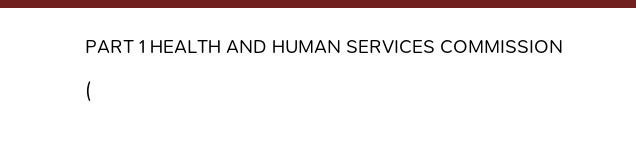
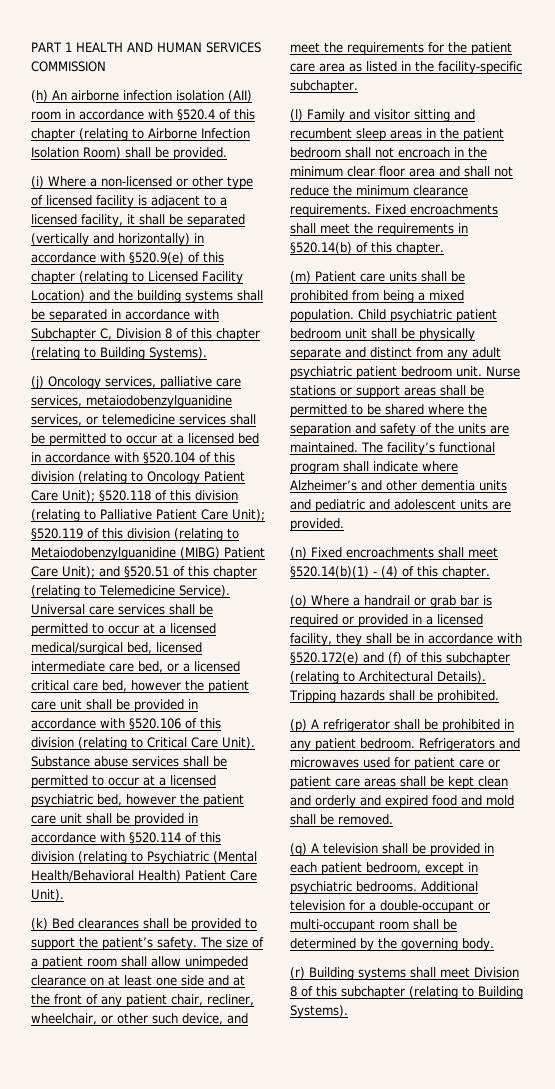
[85,81,91,102] ( -> [31,90,252,102] [31,109,255,121] [31,128,250,141] [31,147,227,160] [31,176,253,189] [31,195,227,208] [31,214,245,227] [31,233,204,246] [31,252,224,264] [31,271,243,284] [31,290,263,303] [31,309,219,322] [31,328,260,341] [31,347,207,360] [31,376,241,389] [31,395,232,408] [31,414,256,426] [31,433,259,446] [31,452,235,464] [31,471,245,484] [31,490,238,502] [31,509,265,522] [31,528,239,541] [31,547,265,560] [31,566,257,579] [31,585,230,598] [31,604,213,615] [31,623,216,636] [31,642,202,655] [31,661,240,673] [31,680,249,693] [31,699,198,712] [31,718,221,730] [31,737,255,750] [31,756,227,767] [31,775,216,788] [31,794,244,807] [31,813,198,826] [31,832,221,844] [31,851,257,864] [31,870,257,882] [31,889,64,901] [31,918,257,931] [31,937,264,950] [31,956,248,969] [31,975,245,986] [31,994,254,1007] [31,1013,248,1025] [290,42,512,55] [290,61,522,74] [290,80,358,93] [290,109,475,122] [290,128,504,141] [290,147,487,158] [290,166,513,177] [290,185,468,196] [290,204,498,217] [290,223,468,236] [290,242,444,255] [290,271,465,283] [290,290,464,303] [290,309,497,322] [290,328,475,341] [290,347,501,360] [290,366,520,379] [290,385,484,398] [290,404,487,417] [290,423,509,436] [290,442,495,455] [290,461,458,474] [290,480,507,491] [290,499,511,512] [290,518,344,531] [290,547,498,559] [290,566,490,579] [290,595,492,608] [290,614,483,627] [290,633,522,646] [290,652,510,665] [290,671,486,684] [289,690,499,703] [290,719,514,732] [290,738,520,751] [290,757,500,770] [290,776,508,789] [290,795,514,808] [290,814,393,825] [290,843,494,856] [290,862,478,875] [290,881,478,894] [290,900,490,913] [290,919,457,932] [290,938,494,951] [290,967,519,980] [290,986,523,999] [290,1005,348,1018] (h) An airborne infection isolation (AII) room in accordance with §520.4 of this chapter (relating to Airborne Infection Isolation Room) shall be provided. // (i) Where a non-licensed or other type of licensed facility is adjacent to a licensed facility, it shall be separated (vertically and horizontally) in accordance with §520.9(e) of this chapter (relating to Licensed Facility Location) and the building systems shall be separated in accordance with Subchapter C, Division 8 of this chapter (relating to Building Systems). // (j) Oncology services, palliative care services, metaiodobenzylguanidine services, or telemedicine services shall be permitted to occur at a licensed bed in accordance with §520.104 of this division (relating to Oncology Patient Care Unit); §520.118 of this division (relating to Palliative Patient Care Unit); §520.119 of this division (relating to Metaiodobenzylguanidine (MIBG) Patient Care Unit); and §520.51 of this chapter (relating to Telemedicine Service). Universal care services shall be permitted to occur at a licensed medical/surgical bed, licensed intermediate care bed, or a licensed critical care bed, however the patient care unit shall be provided in accordance with §520.106 of this division (relating to Critical Care Unit). Substance abuse services shall be permitted to occur at a licensed psychiatric bed, however the patient care unit shall be provided in accordance with §520.114 of this division (relating to Psychiatric (Mental Health/Behavioral Health) Patient Care Unit). // (k) Bed clearances shall be provided to support the patient’s safety. The size of a patient room shall allow unimpeded clearance on at least one side and at the front of any patient chair, recliner, wheelchair, or other such device, and meet the requirements for the patient care area as listed in the facility-specific subchapter. // (l) Family and visitor sitting and recumbent sleep areas in the patient bedroom shall not encroach in the minimum clear floor area and shall not reduce the minimum clearance requirements. Fixed encroachments shall meet the requirements in §520.14(b) of this chapter. // (m) Patient care units shall be prohibited from being a mixed population. Child psychiatric patient bedroom unit shall be physically separate and distinct from any adult psychiatric patient bedroom unit. Nurse stations or support areas shall be permitted to be shared where the separation and safety of the units are maintained. The facility’s functional program shall indicate where Alzheimer’s and other dementia units and pediatric and adolescent units are provided. // (n) Fixed encroachments shall meet §520.14(b)(1) - (4) of this chapter. // (o) Where a handrail or grab bar is required or provided in a licensed facility, they shall be in accordance with §520.172(e) and (f) of this subchapter (relating to Architectural Details). Tripping hazards shall be prohibited. // (p) A refrigerator shall be prohibited in any patient bedroom. Refrigerators and microwaves used for patient care or patient care areas shall be kept clean and orderly and expired food and mold shall be removed. // (q) A television shall be provided in each patient bedroom, except in psychiatric bedrooms. Additional television for a double-occupant or multi-occupant room shall be determined by the governing body. // (r) Building systems shall meet Division 8 of this subchapter (relating to Building Systems).

